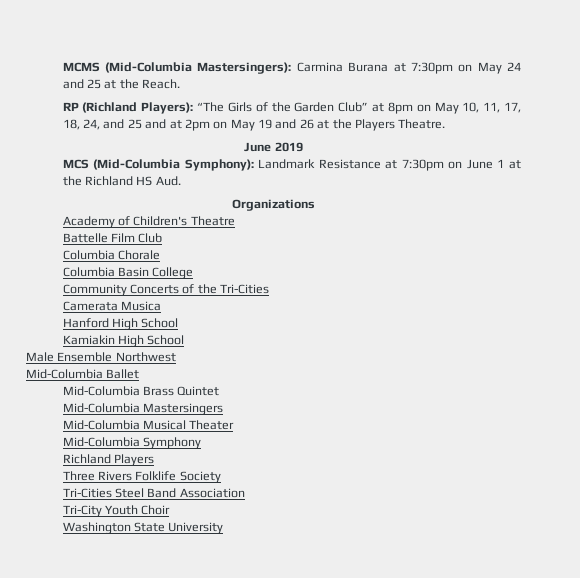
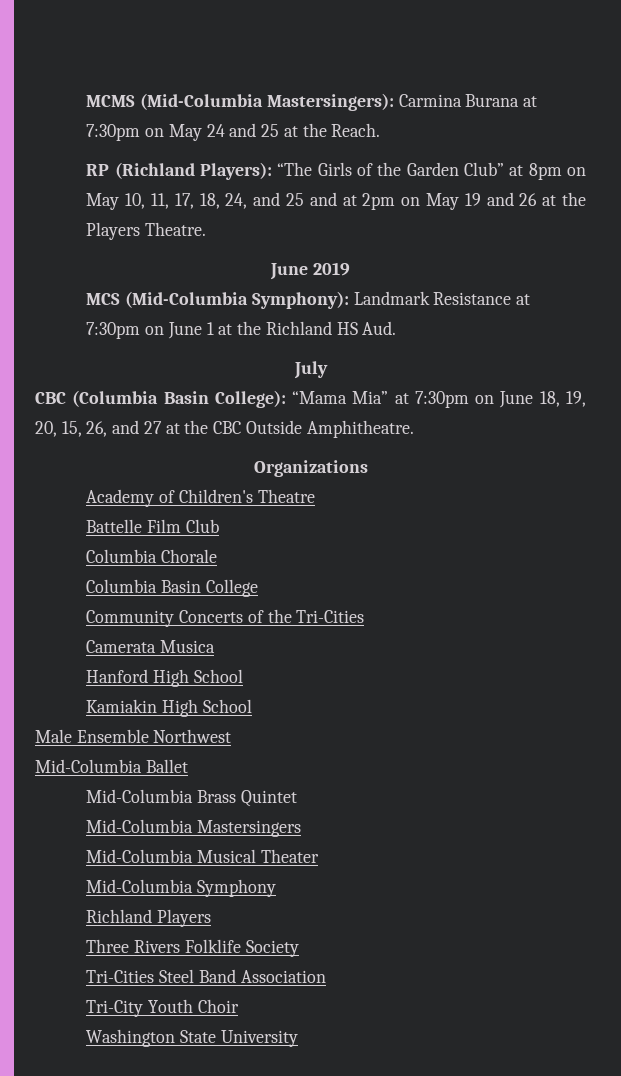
(181, 181) none -> [293,361,328,379] [35,390,586,408] [35,420,414,438] // July // CBC (Columbia Basin College): “Mama Mia” at 7:30pm on June 18, 19, 20, 15, 26, and 27 at the CBC Outside Amphitheatre.

